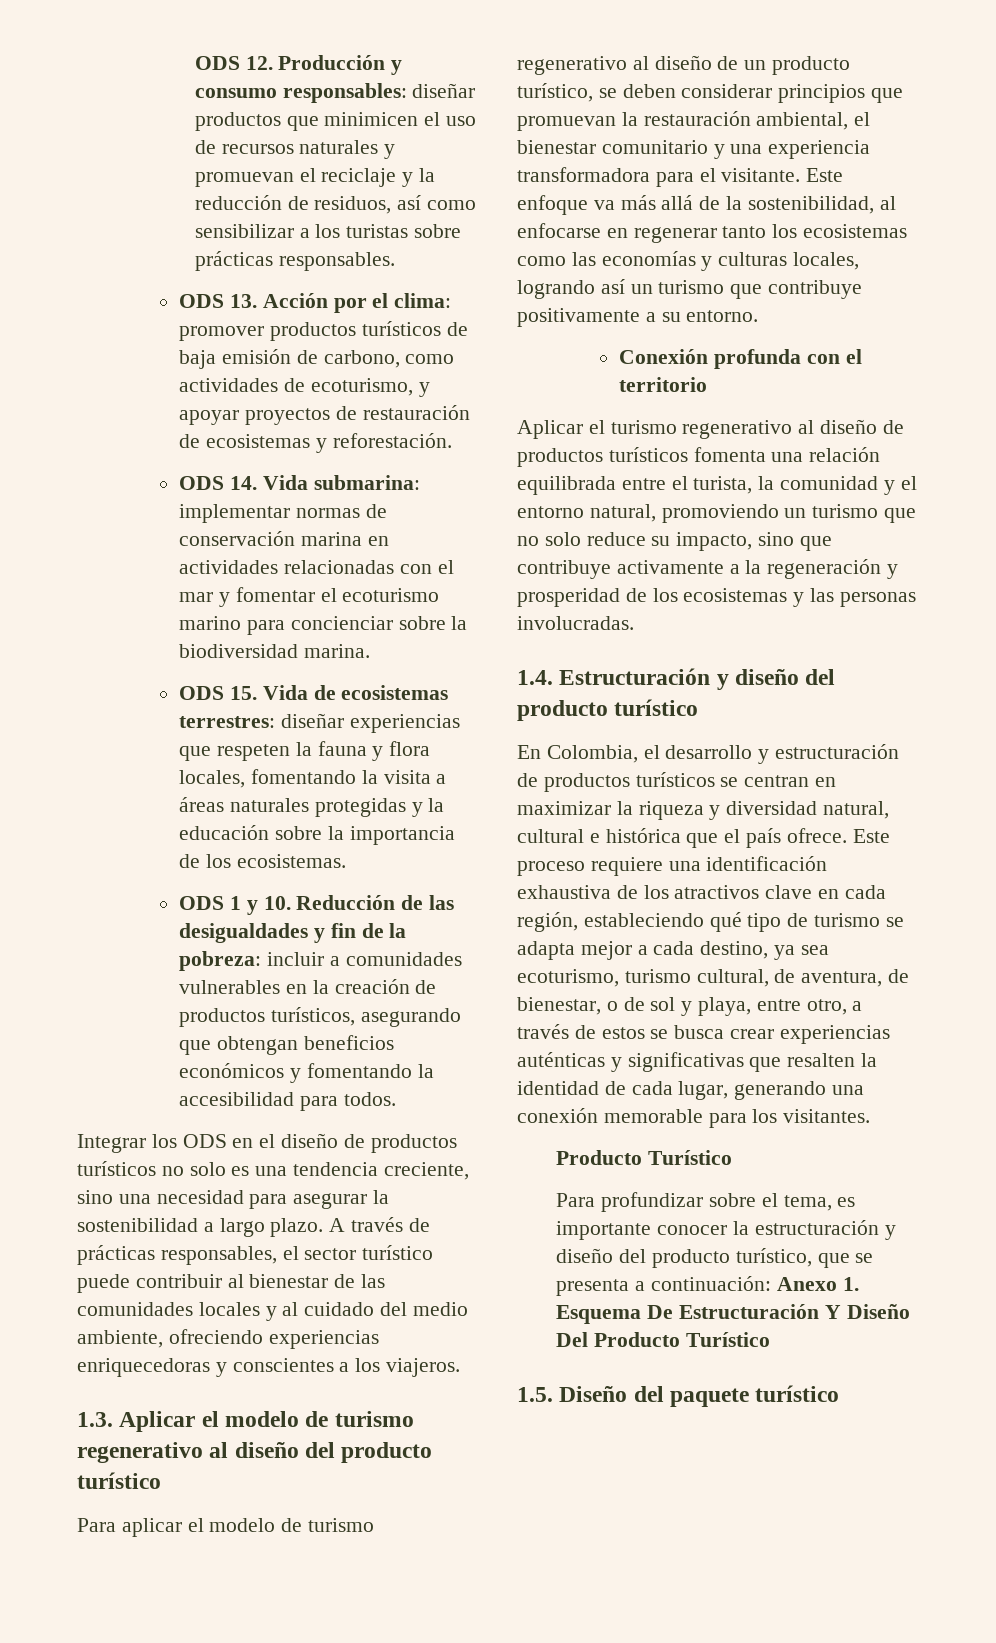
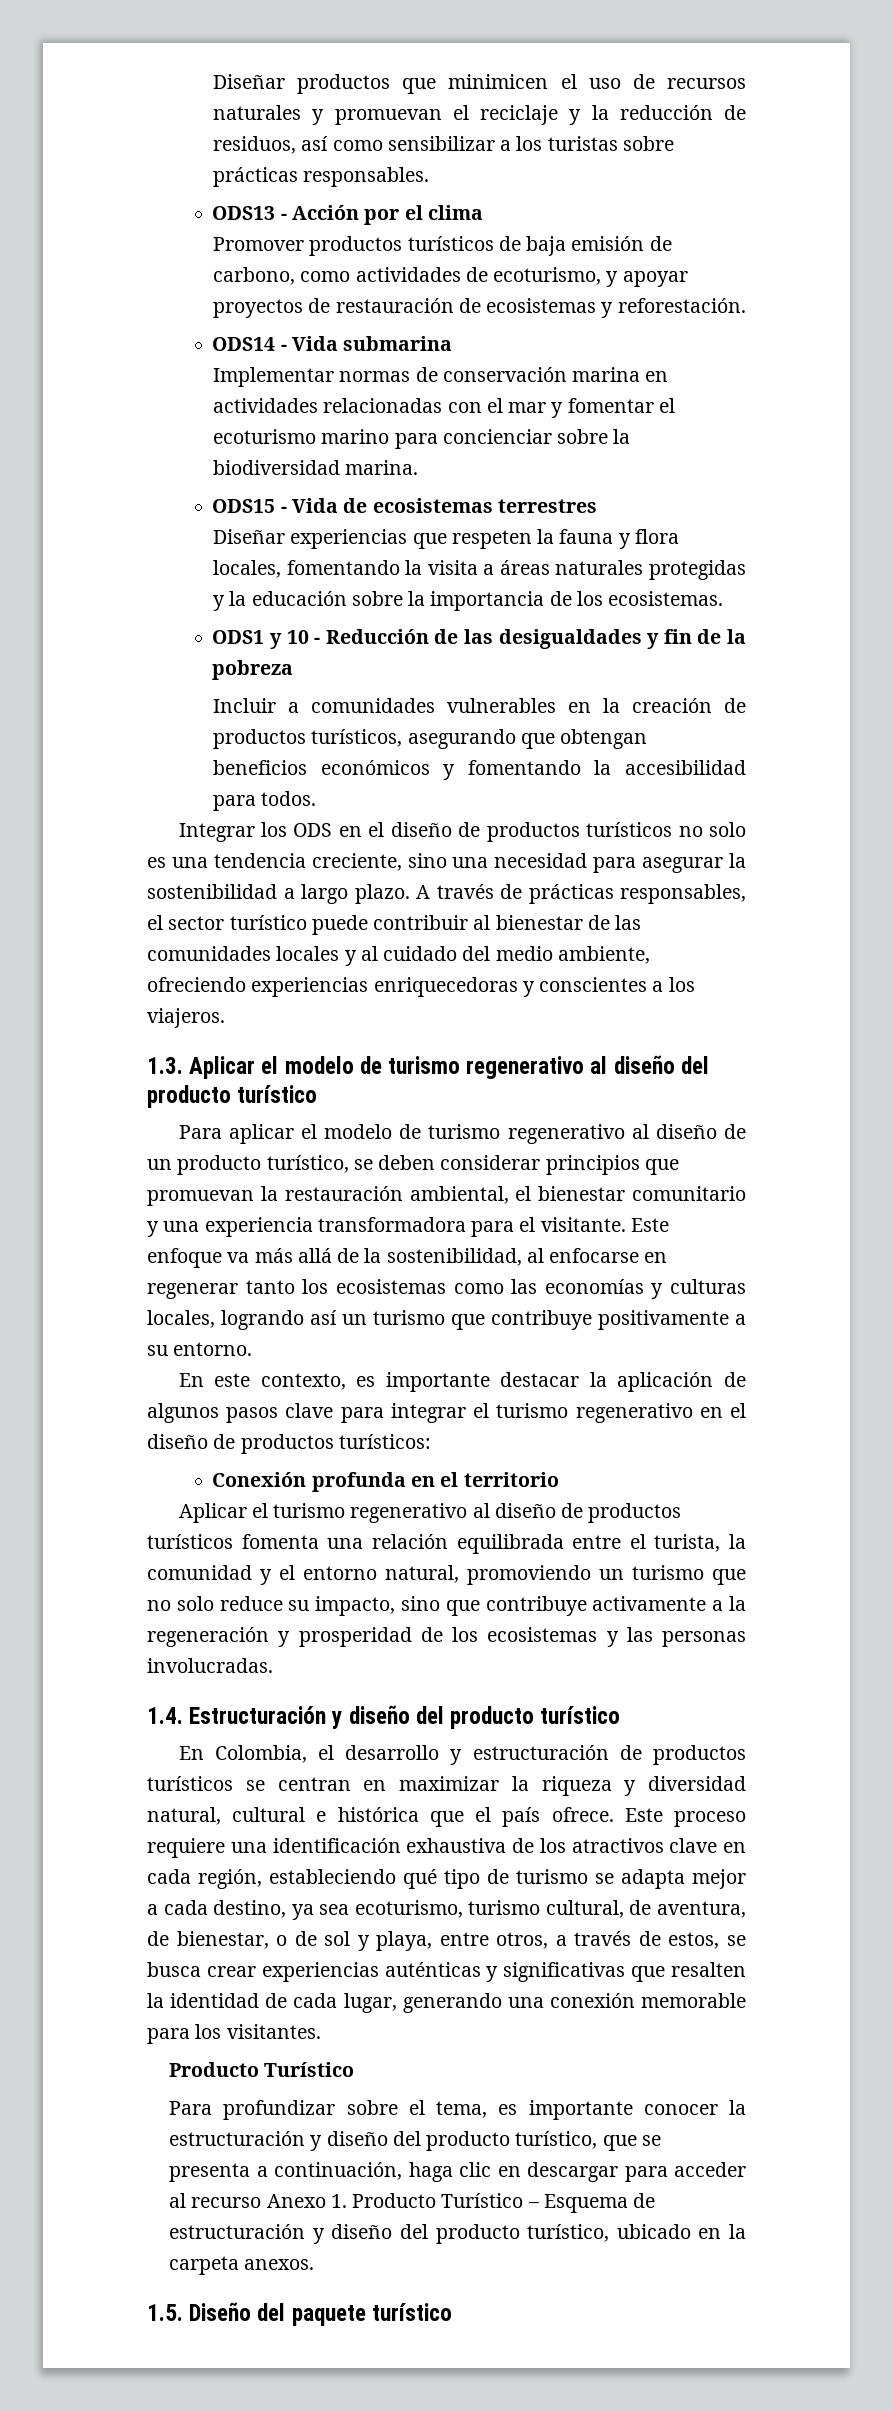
[194,55,403,75] [194,83,476,103] ODS 12. Producción y consumo responsables: diseñar -> [213,74,286,89] Diseñar
[179,294,258,308] ODS 13. -> [212,206,287,220] ODS13 -
[394,293,452,308] [179,326,265,341] clima: promover -> [427,205,483,220] [213,237,305,251] clima // Promover
[179,475,420,490] [179,504,291,523] ODS 14. Vida submarina: implementar -> [212,336,453,351] [213,367,335,387] ODS14 - Vida submarina // Implementar
[179,686,258,700] ODS 15. -> [212,499,287,513] ODS15 -
[179,713,345,728] terrestres: diseñar -> [497,499,597,513] [213,529,286,544] terrestres // Diseñar
[179,896,291,915] ODS 1 y 10. -> [212,630,321,649] ODS1 y 10 -
[179,951,325,971] pobreza: incluir -> [212,660,294,680] [213,698,277,713] pobreza // Incluir
(759, 316) none -> [178,1372,747,1392] [147,1403,746,1423] [147,1434,431,1454] // En este contexto, es importante destacar la aplicación de algunos pasos clave para integrar el turismo regenerativo en el diseño de productos turísticos:
[806,354,840,364] con -> [411,1476,436,1487] en
[806,999,847,1015] otro, -> [496,1932,549,1949] otros,
[601,1027,645,1039] estos -> [668,1932,720,1949] estos,
[650,1276,859,1291] [556,1304,910,1324] [556,1332,770,1347] continuación: Anexo 1. Esquema De Estructuración Y Diseño Del Producto Turístico -> [274,2162,746,2182] [169,2193,656,2213] [169,2224,746,2244] [169,2256,315,2275] continuación, haga clic en descargar para acceder al recurso Anexo 1. Producto Turístico – Esquema de estructuración y diseño del producto turístico, ubicado en la carpeta anexos.

